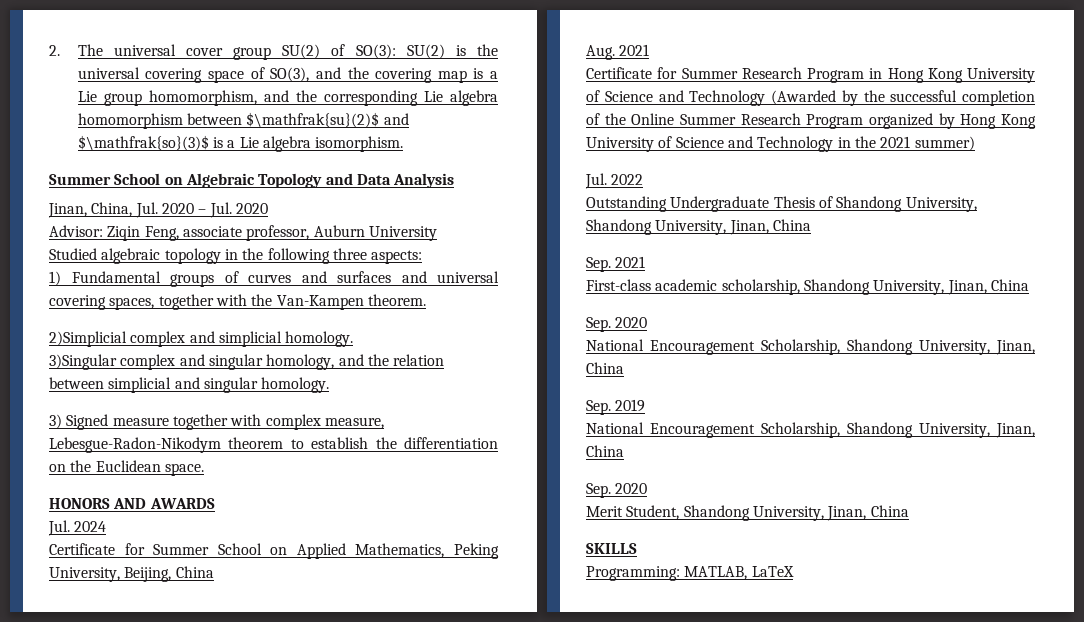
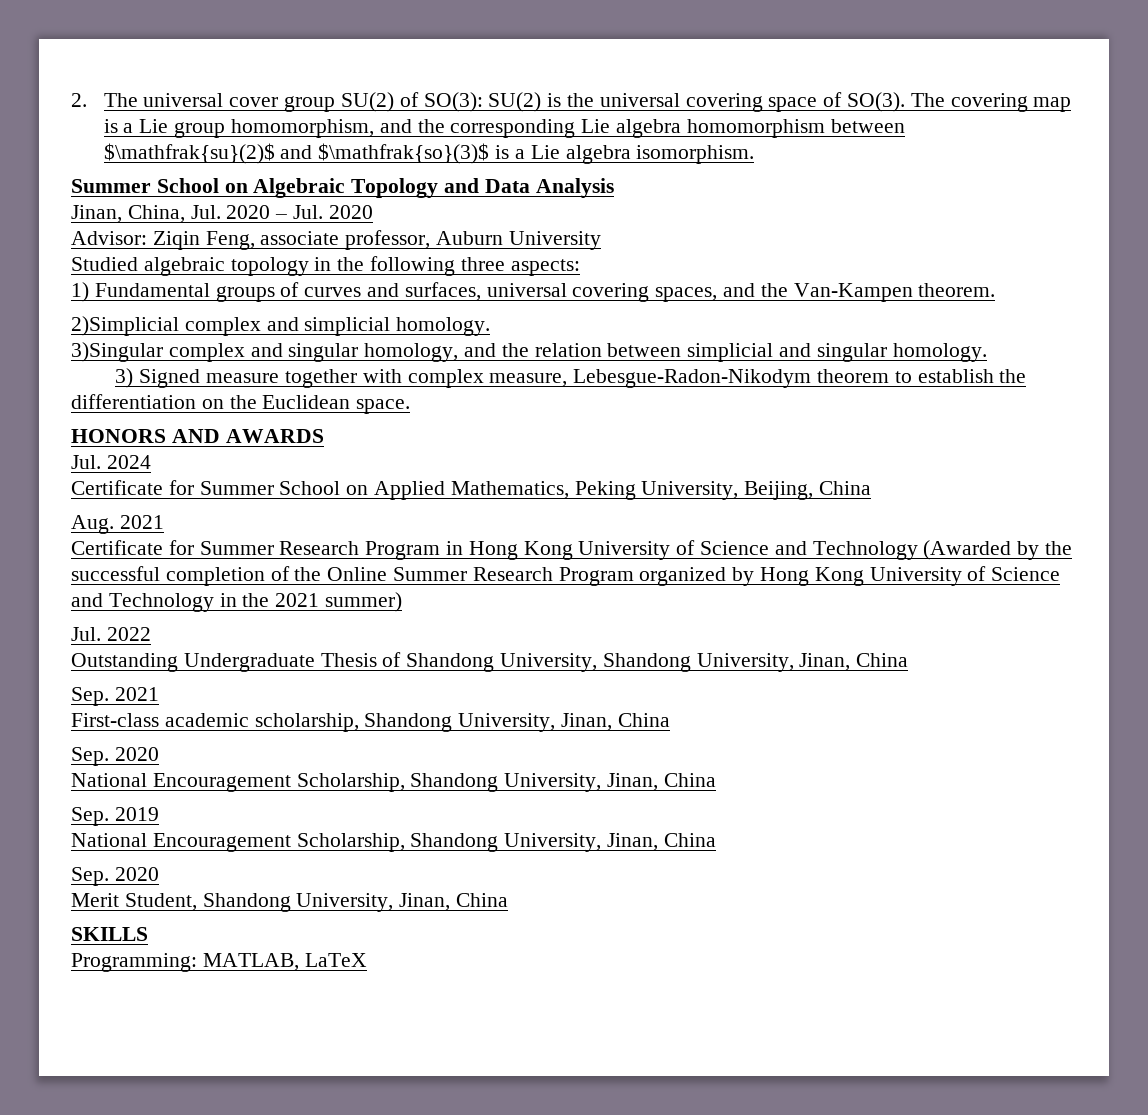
[270,67,369,82] SO(3), and the -> [846,92,945,112] SO(3). The
[337,271,427,283] surfaces and -> [404,282,481,301] surfaces,
[158,294,247,310] together with -> [723,283,756,297] and

